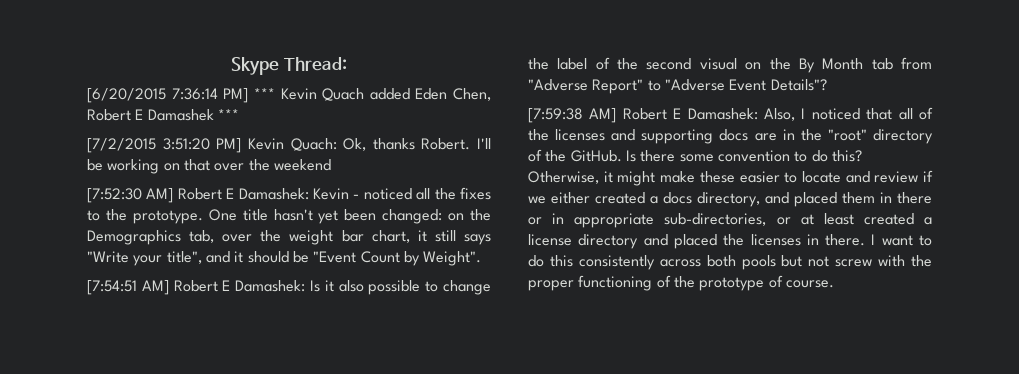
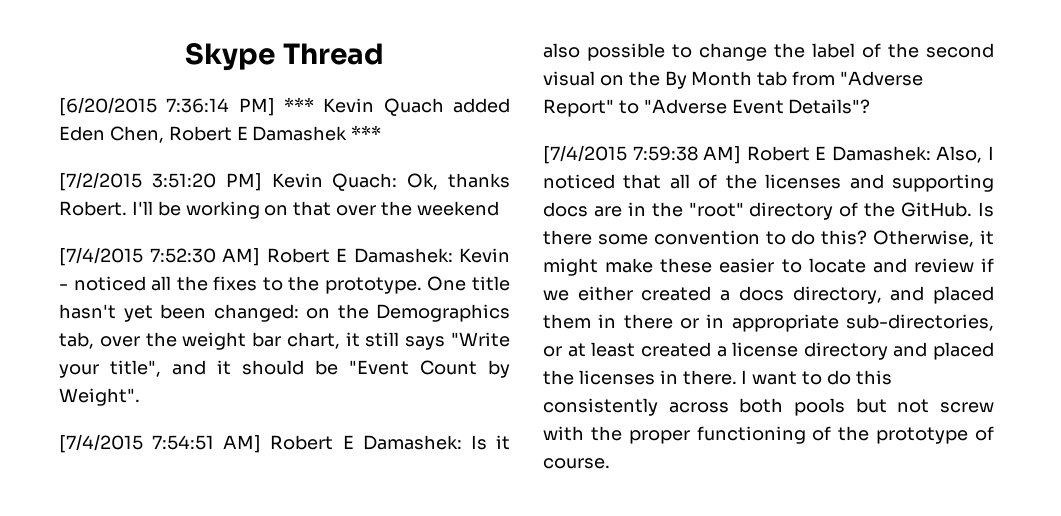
[283,57,347,71] Thread: -> [282,43,384,65] Thread
[87,188,142,203] [7:52:30 -> [59,247,216,266] [7/4/2015 7:52:30
[87,280,137,295] [7:54:51 -> [59,434,215,453] [7/4/2015 7:54:51
[528,108,583,123] [7:59:38 -> [543,145,698,164] [7/4/2015 7:59:38

